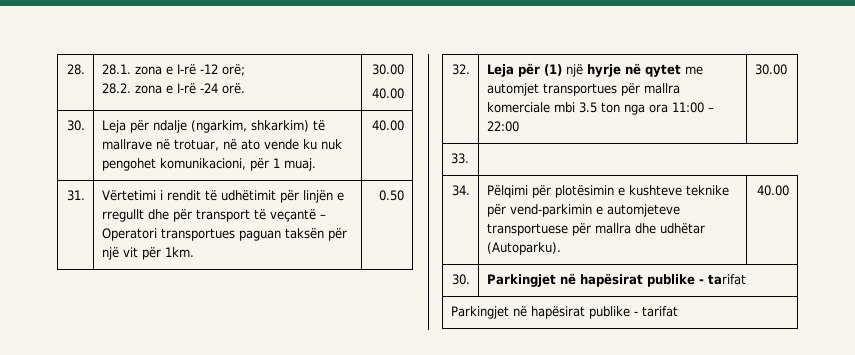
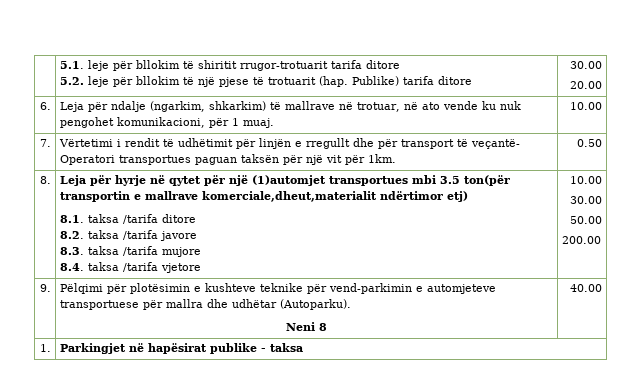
[66,64,85,75] [101,64,245,76] [101,83,245,94] [372,64,405,75] [372,88,405,99] [66,120,85,131] 28. | 28.1. zona e I-rë -12 orë; // 28.2. zona e I-rë -24 orë. | 30.00 // 40.00 // 30. -> [59,60,400,71] [59,76,472,87] [570,61,603,69] [570,81,603,89] [39,102,51,110] | 5.1. leje për bllokim të shiritit rrugor-trotuarit tarifa ditore // 5.2. leje për bllokim të një pjese të trotuarit (hap. Publike) tarifa ditore | 30.00 // 20.00 // 6.
[372,120,405,131] [66,190,85,201] 40.00 // 31. -> [570,102,603,110] [39,139,51,147] 10.00 // 7.
[269,209,326,222] veçantë – -> [470,139,520,149] veçantë-
[451,64,470,75] [486,63,583,77] 32. | Leja për (1) një -> [39,176,51,184] [59,175,111,186] 8. | Leja për
[684,66,703,75] [486,83,680,96] [486,102,714,115] [486,121,519,132] [754,64,787,75] [450,153,469,164] [451,185,470,196] me automjet transportues për mallra komerciale mbi 3.5 ton nga ora 11:00 – 22:00 | 30.00 // 33. // 34. -> [203,175,510,186] [59,191,468,202] [59,214,196,224] [59,230,197,241] [59,246,201,257] [59,262,201,273] [570,176,603,184] [570,196,603,204] [570,216,603,224] [561,236,601,244] [39,284,51,292] për një (1)automjet transportues mbi 3.5 ton(për transportin e mallrave komerciale,dheut,materialit ndërtimor etj) // 8.1. taksa /tarifa ditore // 8.2. taksa /tarifa javore // 8.3. taksa /tarifa mujore // 8.4. taksa /tarifa vjetore | 10.00 // 30.00 // 50.00 // 200.00 // 9.
[757,185,790,196] [451,274,470,285] [486,273,746,287] [450,306,678,319] | 40.00 // 30. | Parkingjet në hapësirat publike - tarifat // Parkingjet në hapësirat publike - tarifat -> [286,322,327,331] [570,284,603,292] [39,344,51,352] [59,343,303,354] // Neni 8 | 40.00 // 1. | Parkingjet në hapësirat publike - taksa

